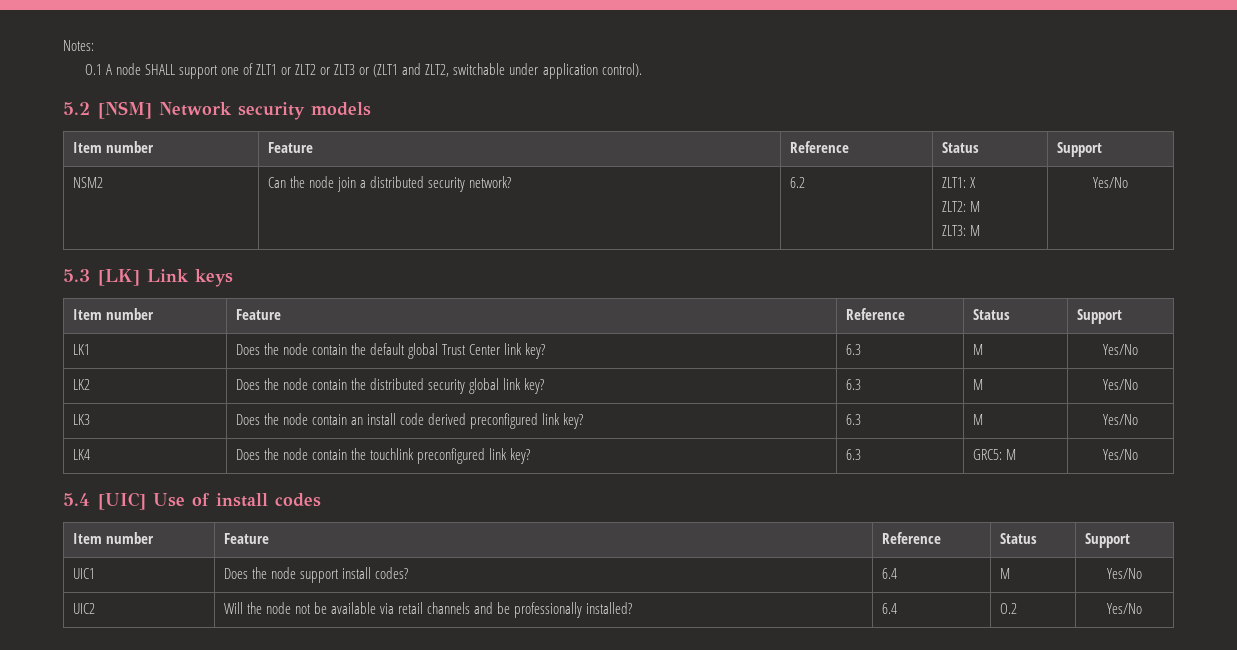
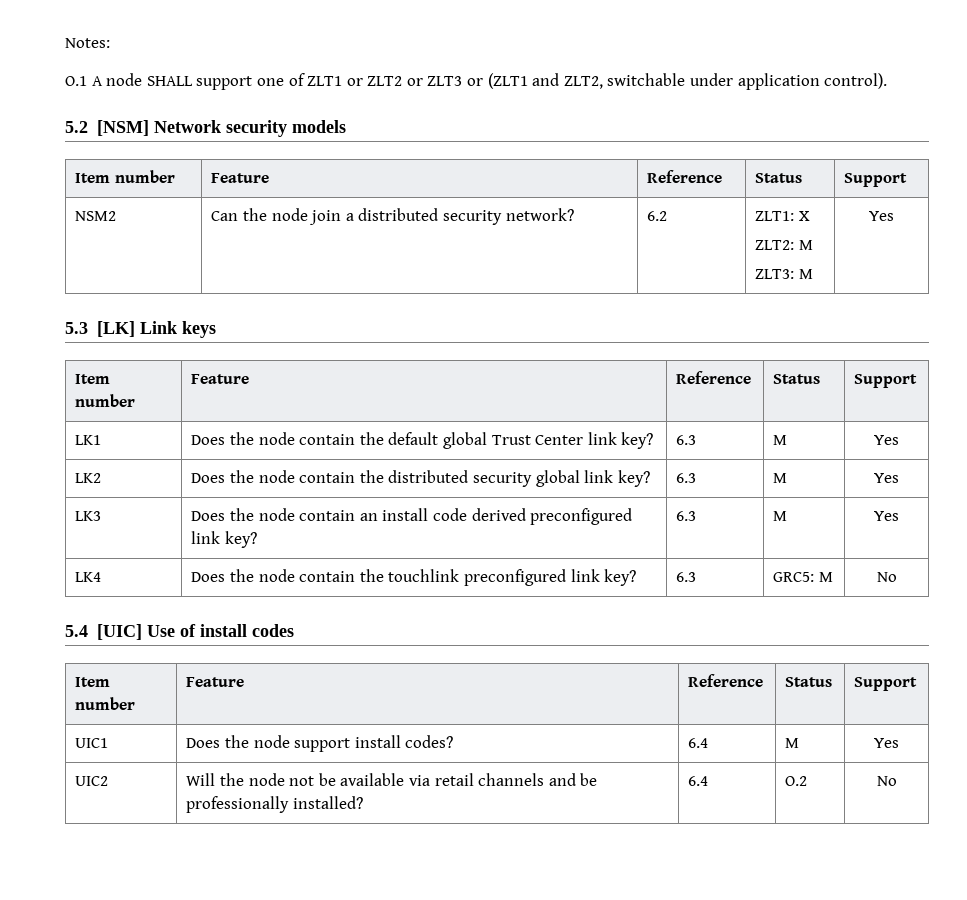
[1093,177,1128,188] Yes/No -> [869,211,894,221] Yes
[1103,344,1138,355] Yes/No -> [874,435,899,445] Yes
[1103,379,1138,390] Yes/No -> [874,473,899,483] Yes
[1103,414,1138,425] Yes/No -> [874,511,899,521] Yes
[1103,449,1138,460] Yes/No -> [876,572,897,582] No
[1107,568,1142,579] Yes/No -> [874,738,899,748] Yes
[1107,603,1142,614] Yes/No -> [876,776,897,786] No

